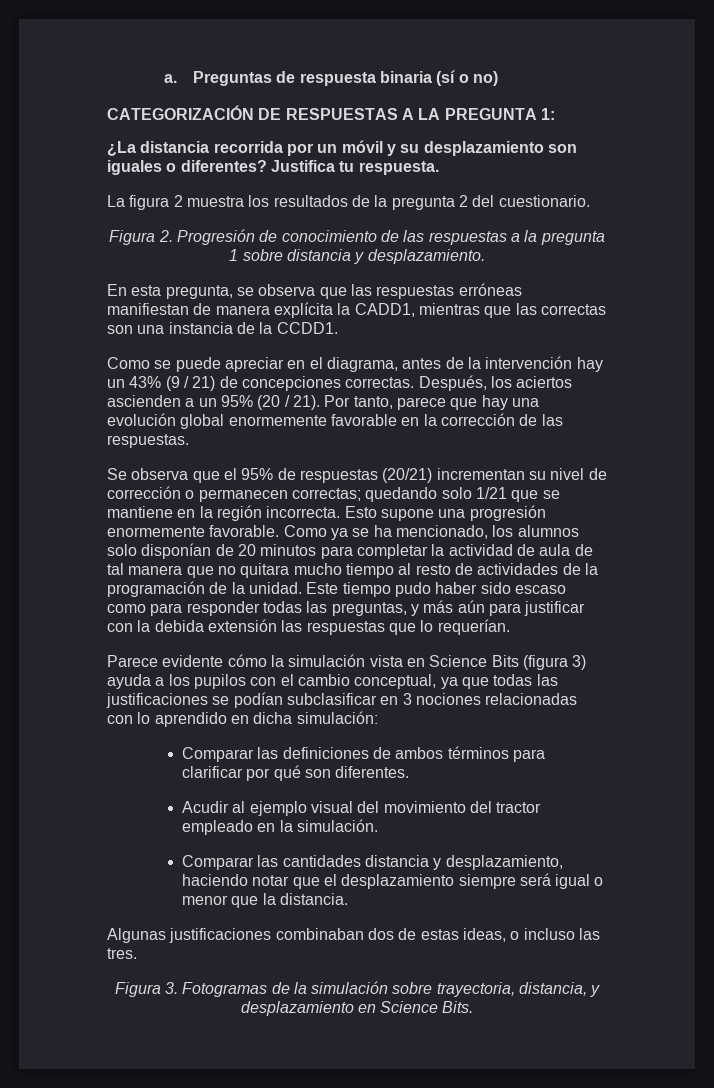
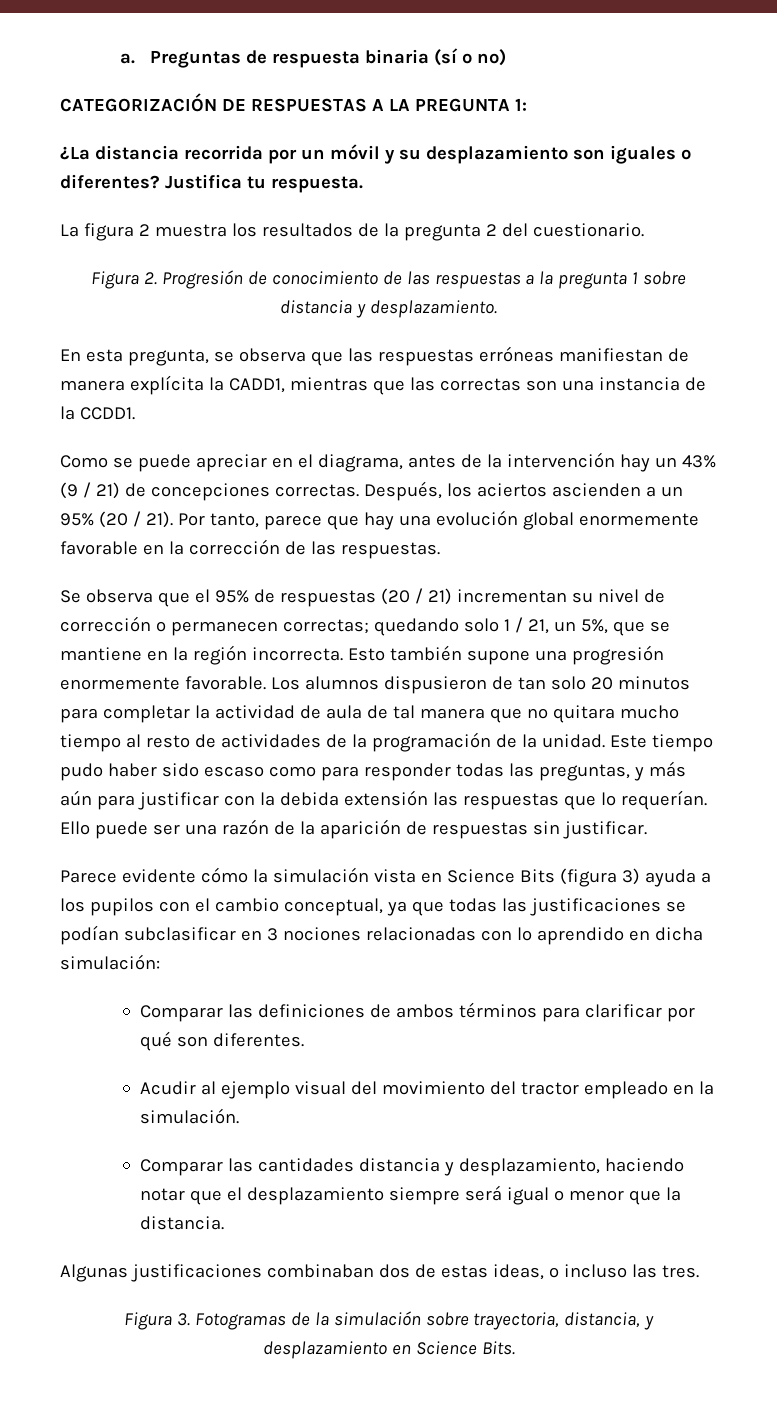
[382,468,433,483] (20/21) -> [380,588,452,605] (20 / 21)
[475,487,507,499] 1/21 -> [503,617,608,634] 1 / 21, un 5%,
(377, 512) none -> [389,645,462,661] también
[283,525,579,540] [107,543,234,559] Como ya se ha mencionado, los alumnos solo disponían de -> [270,676,586,694] Los alumnos dispusieron de tan solo
(510, 627) none -> [60,819,647,839] Ello puede ser una razón de la aparición de respuestas sin justificar.

